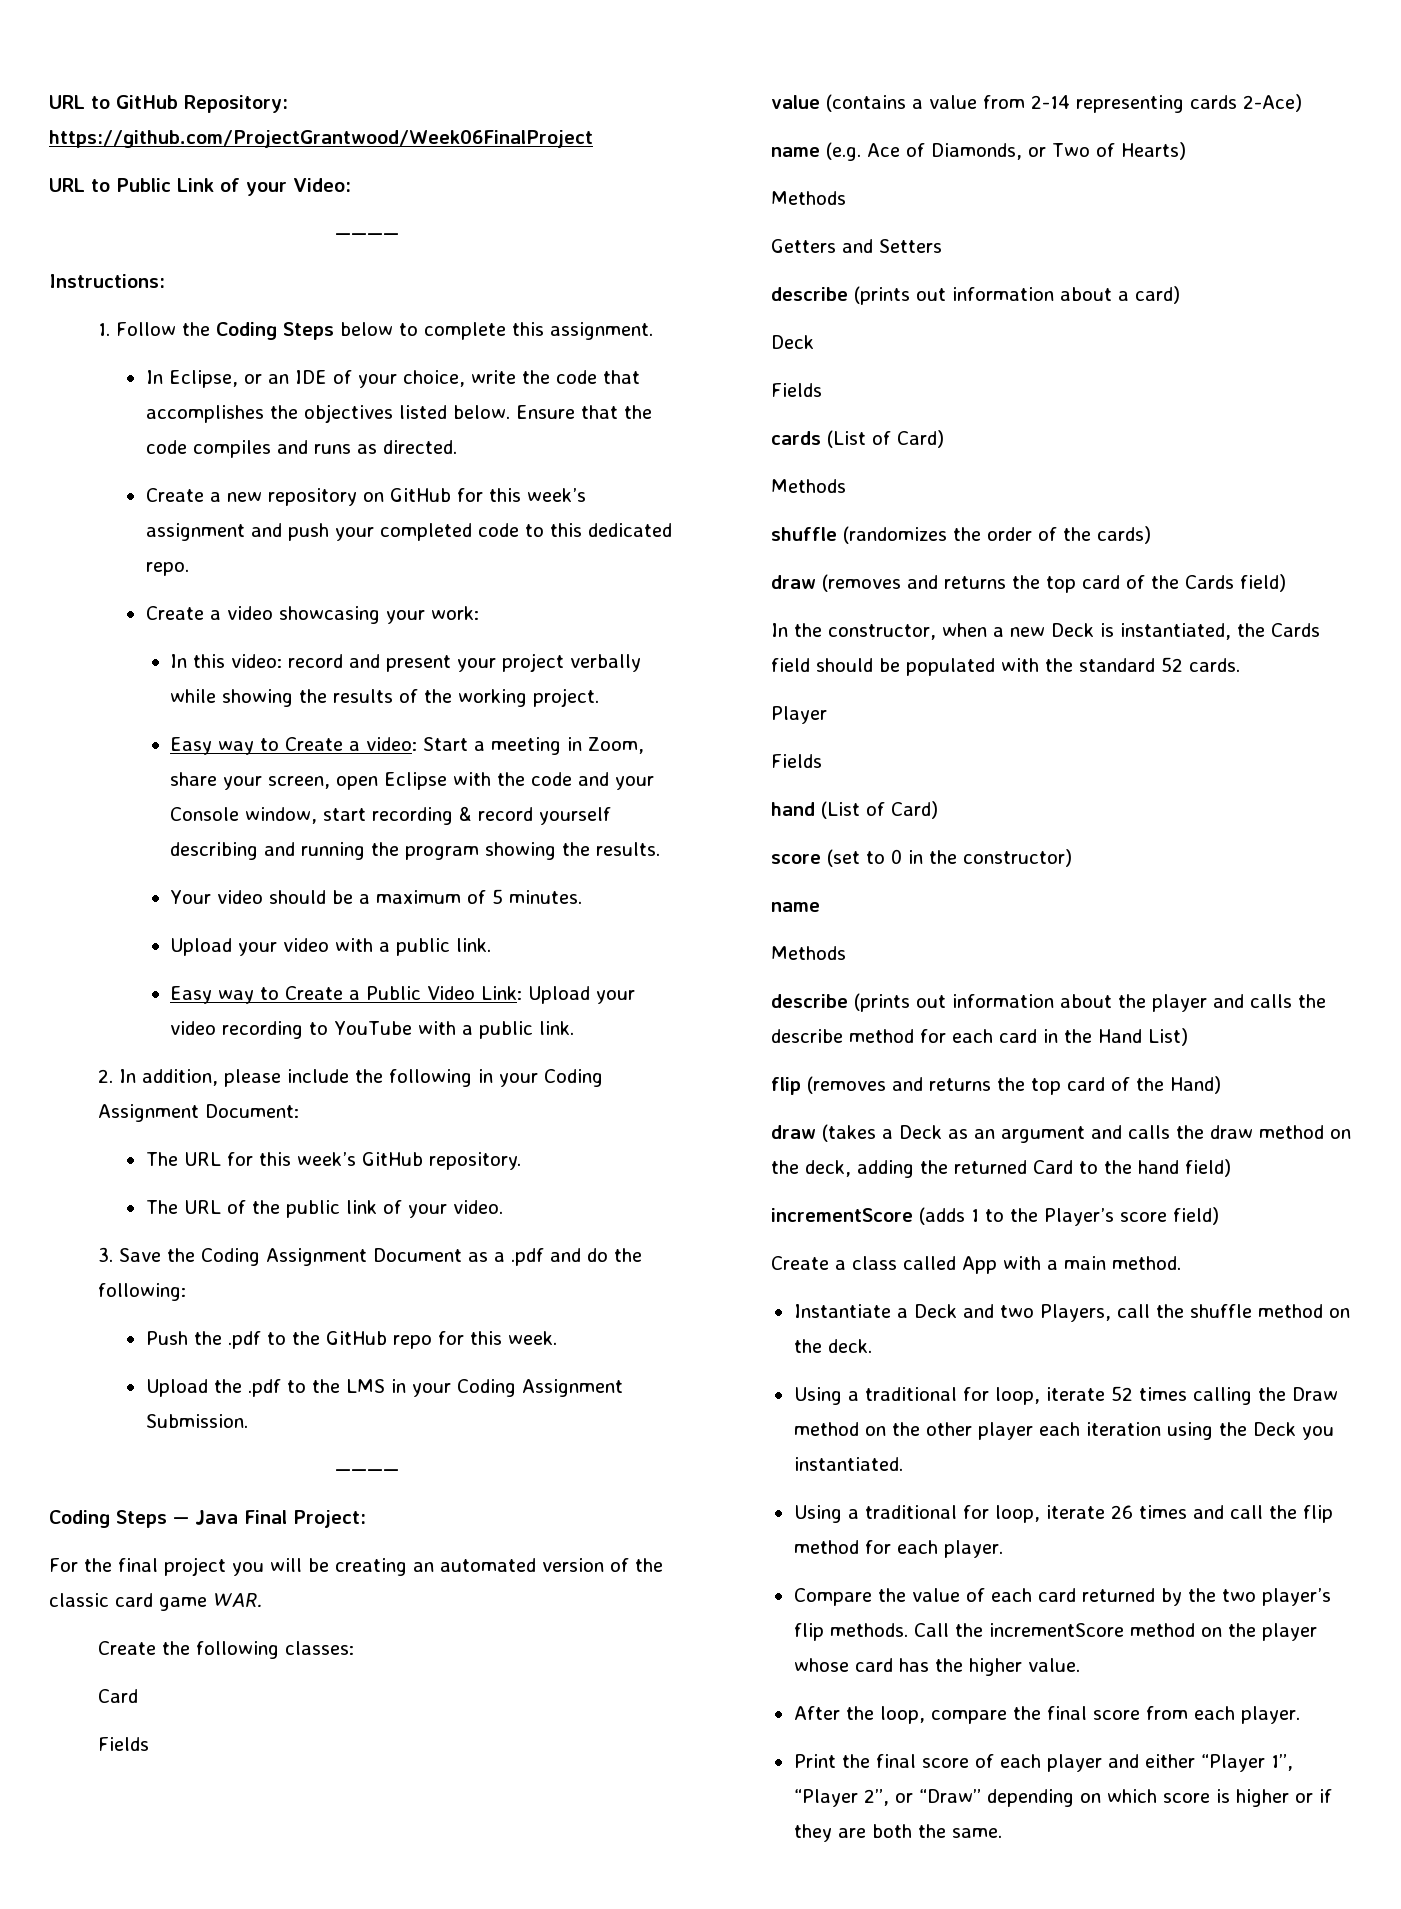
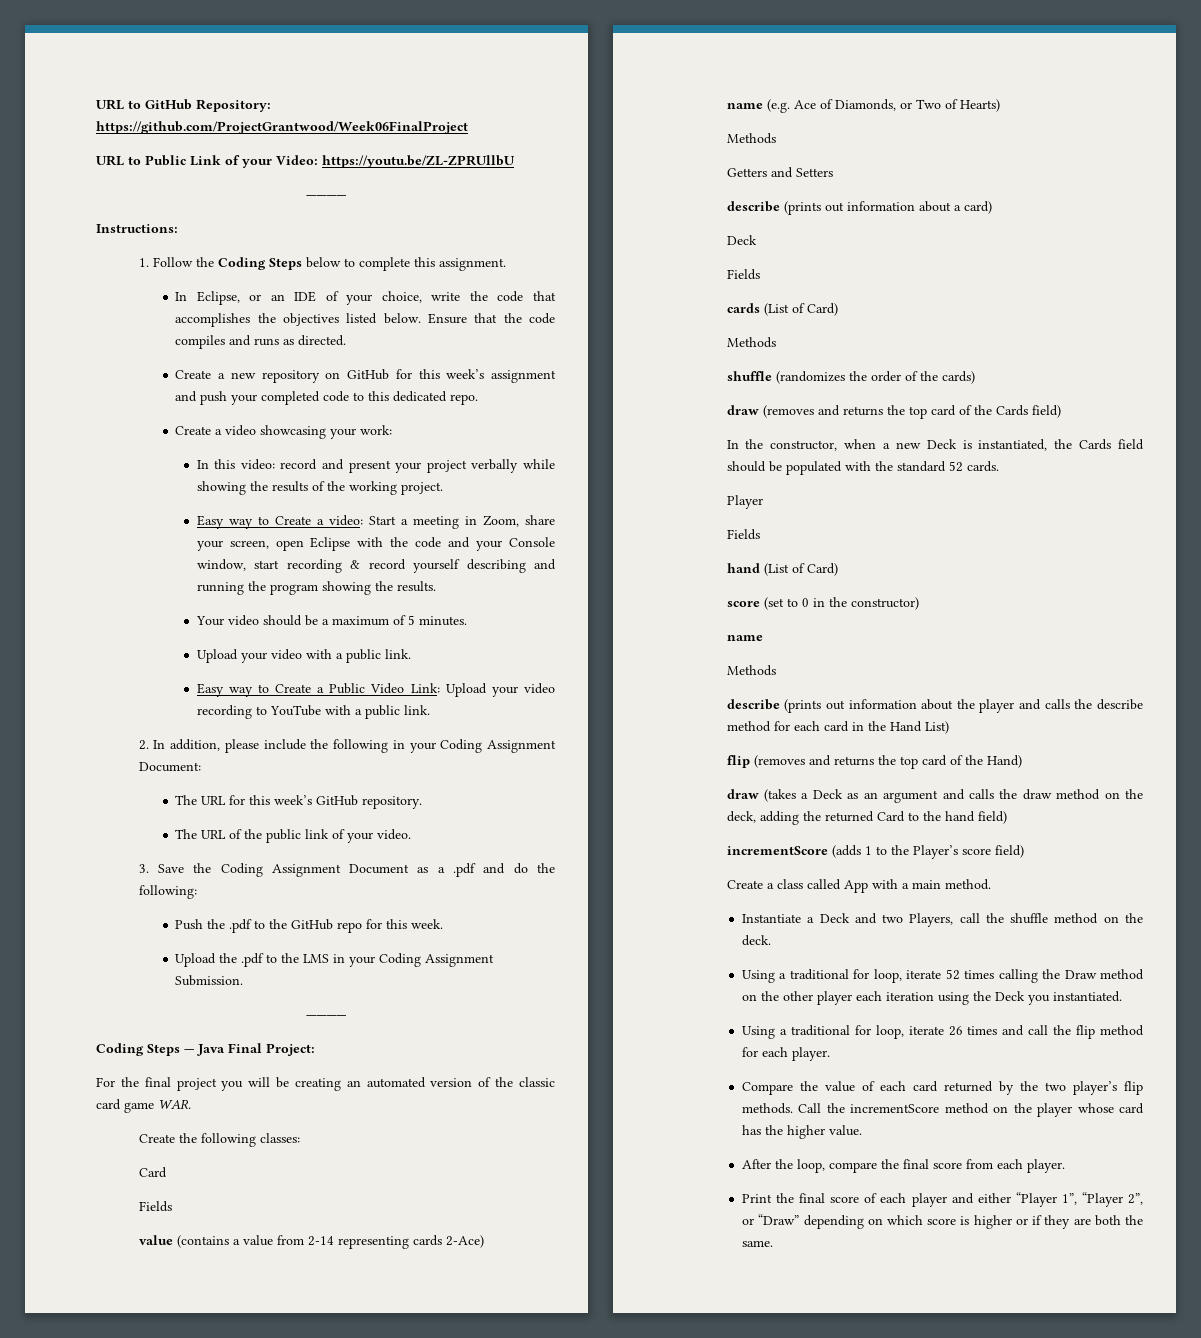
(351, 185) none -> [322,155,515,168] https://youtu.be/ZL-ZPRUllbU

